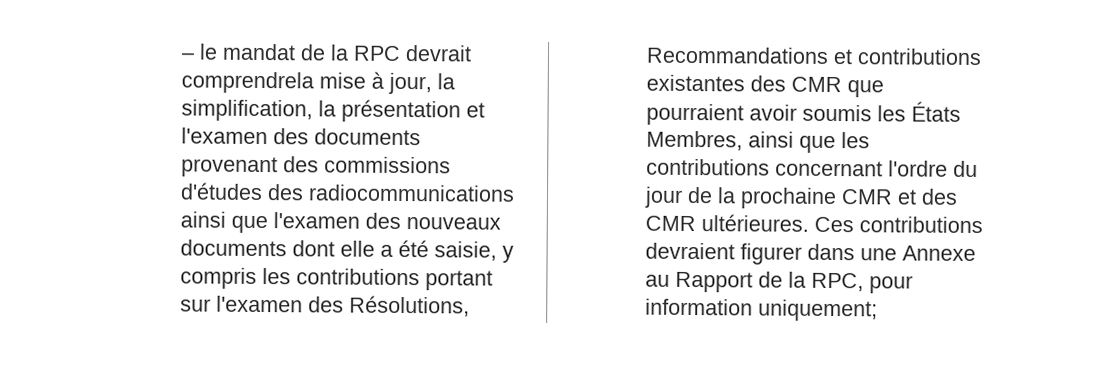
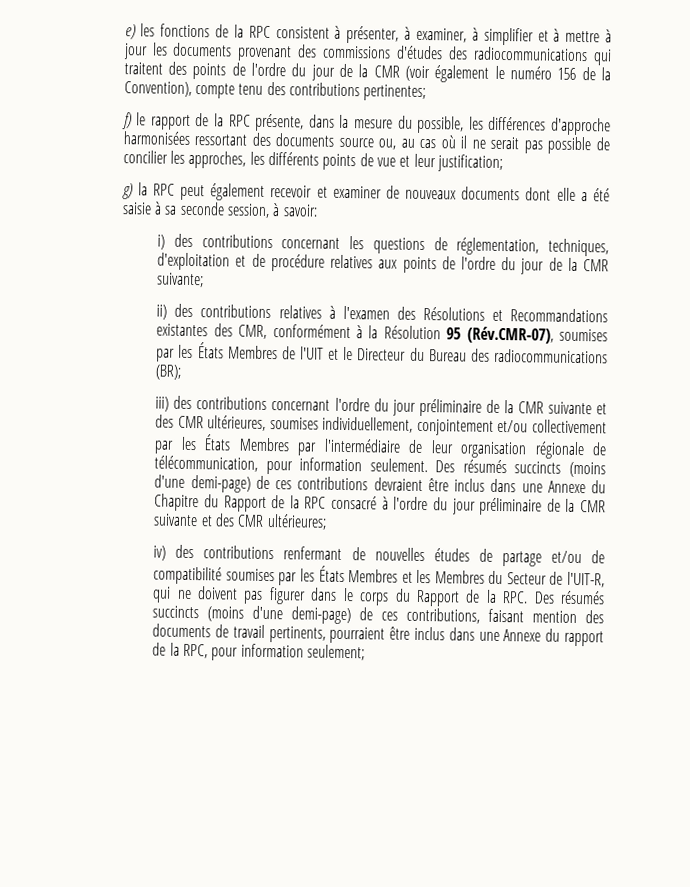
[181,43,473,62] [181,71,456,95] [181,99,486,123] [181,127,310,145] – le mandat de la RPC devrait comprendrela mise à jour, la simplification, la présentation et l'examen des -> [124,23,613,46] [122,42,168,60] e) les fonctions de la RPC consistent à présenter, à examiner, à simplifier et à mettre à jour les
[180,211,402,234] ainsi que l'examen des -> [593,49,613,66] [123,61,612,83] [123,81,427,102] [121,112,611,136] [122,131,610,155] [122,150,503,173] [121,182,400,201] qui traitent des points de l'ordre du jour de la CMR (voir également le numéro 156 de la Convention), compte tenu des contributions pertinentes; // f) le rapport de la RPC présente, dans la mesure du possible, les différences d'approche harmonisées ressortant des documents source ou, au cas où il ne serait pas possible de concilier les approches, les différents points de vue et leur justification; // g) la RPC peut également recevoir et examiner de
[434,241,515,263] [180,267,494,291] [180,295,471,317] [646,46,983,66] [646,74,885,98] [646,101,962,126] [646,130,871,154] saisie, y compris les contributions portant sur l'examen des Résolutions, Recommandations et contributions existantes des CMR que pourraient avoir soumis les États Membres, ainsi que les -> [121,201,318,218] [157,233,609,257] [157,252,610,275] [157,272,205,288] [156,303,608,323] [156,323,608,344] [156,342,609,364] [155,364,183,380] [155,395,193,412] saisie à sa seconde session, à savoir: // i) des contributions concernant les questions de réglementation, techniques, d'exploitation et de procédure relatives aux points de l'ordre du jour de la CMR suivante; // ii) des contributions relatives à l'examen des Résolutions et Recommandations existantes des CMR, conformément à la Résolution 95 (Rév.CMR-07), soumises par les États Membres de l'UIT et le Directeur du Bureau des radiocommunications (BR); // iii) des
[687,186,959,210] [645,214,984,234] [645,242,977,265] [645,271,754,293] de la prochaine CMR et des CMR ultérieures. Ces contributions devraient figurer dans une Annexe au Rapport -> [418,398,608,417] [155,414,607,436] [154,434,607,460] [154,455,607,478] [154,474,607,494] [154,493,606,516] [153,513,327,530] [153,544,605,567] [153,565,605,588] [152,586,605,607] [152,605,604,625] [152,623,604,647] préliminaire de la CMR suivante et des CMR ultérieures, soumises individuellement, conjointement et/ou collectivement par les États Membres par l'intermédiaire de leur organisation régionale de télécommunication, pour information seulement. Des résumés succincts (moins d'une demi-page) de ces contributions devraient être inclus dans une Annexe du Chapitre du Rapport de la RPC consacré à l'ordre du jour préliminaire de la CMR suivante et des CMR ultérieures; // iv) des contributions renfermant de nouvelles études de partage et/ou de compatibilité soumises par les États Membres et les Membres du Secteur de l'UIT-R, qui ne doivent pas figurer dans le corps du Rapport de la RPC. Des résumés succincts (moins d'une demi-page) de ces contributions, faisant mention des documents de travail pertinents, pourraient être inclus dans une Annexe du rapport
[758,299,879,322] uniquement; -> [306,644,365,661] seulement;

